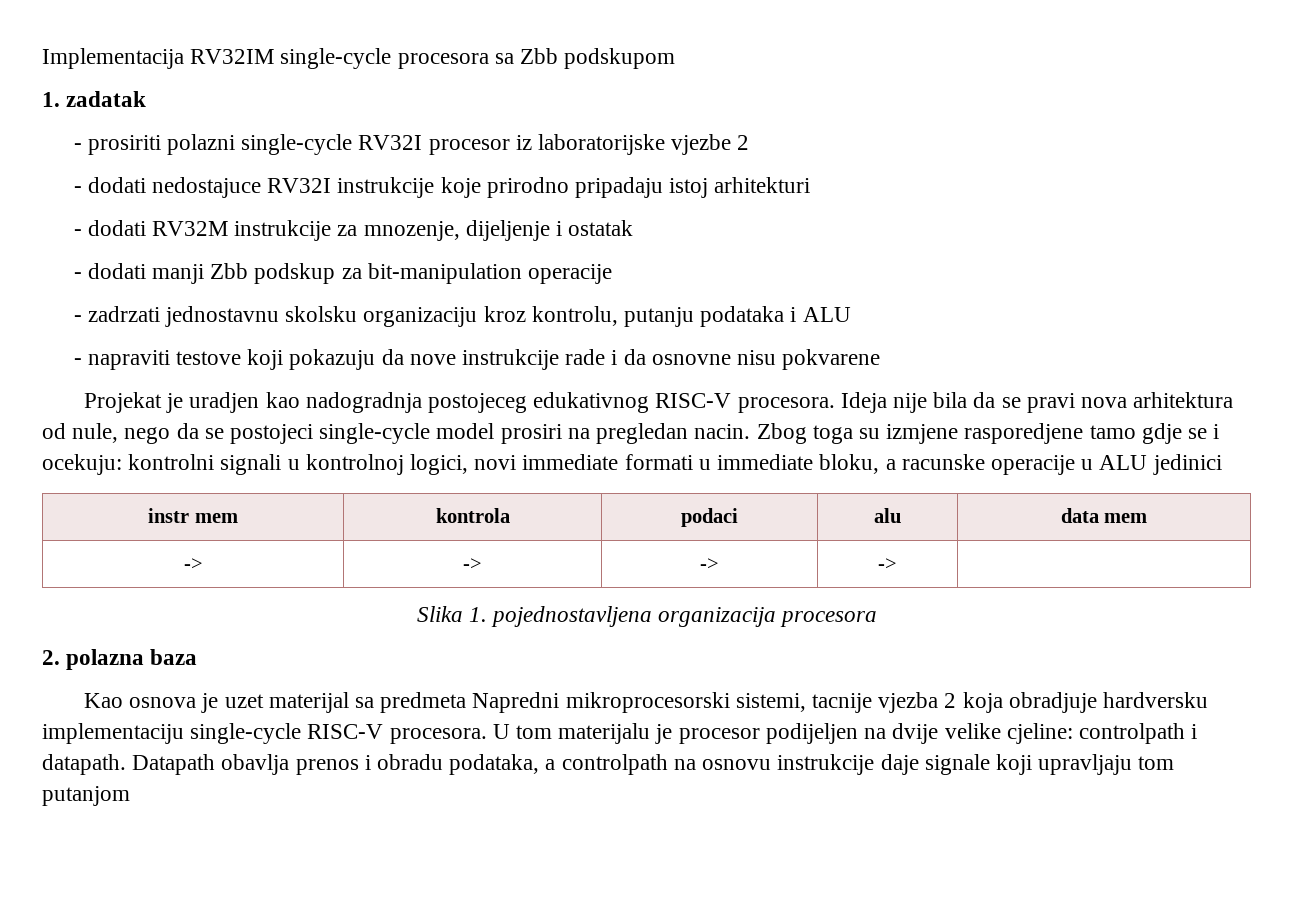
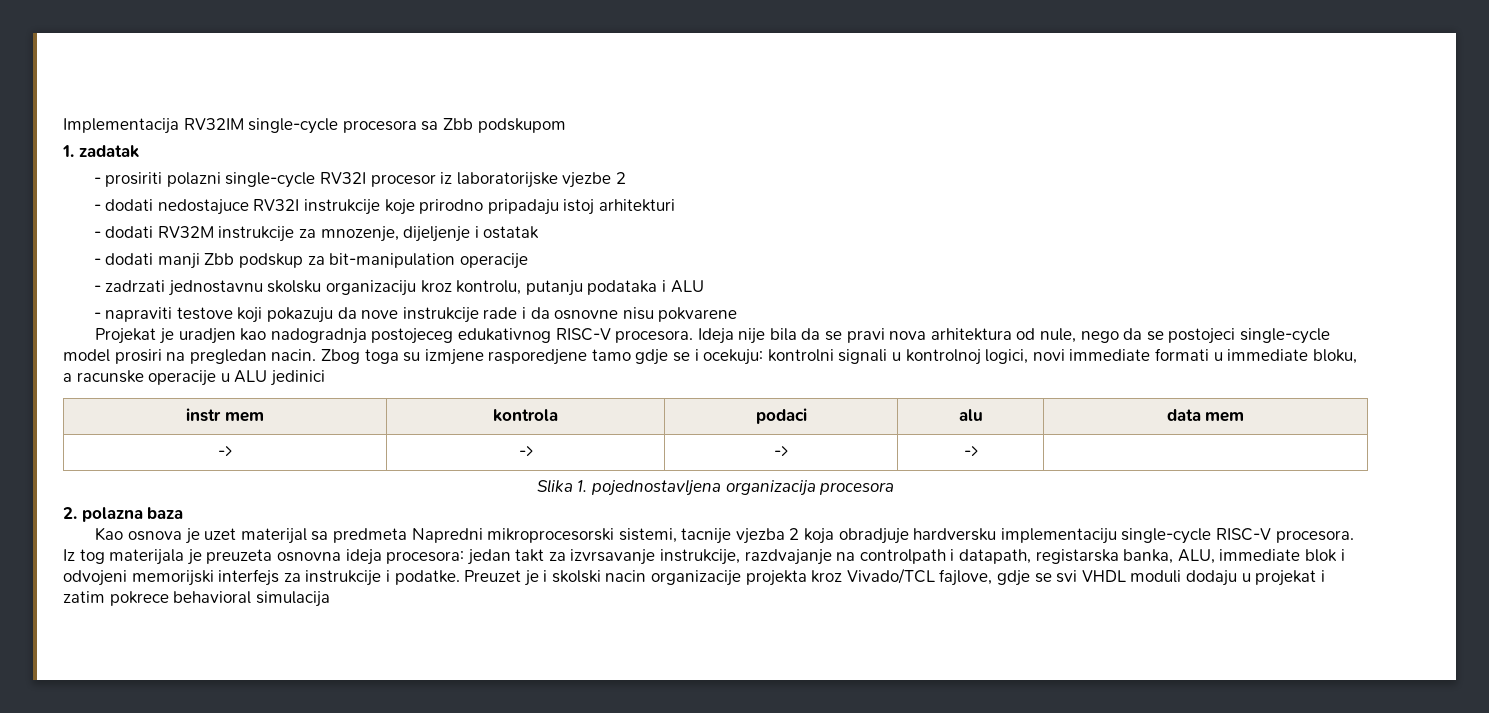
[492,723,1198,744] [42,754,1175,775] [42,786,130,806] U tom materijalu je procesor podijeljen na dvije velike cjeline: controlpath i datapath. Datapath obavlja prenos i obradu podataka, a controlpath na osnovu instrukcije daje signale koji upravljaju tom putanjom -> [63,549,1345,565] [63,568,1325,586] [63,591,330,607] Iz tog materijala je preuzeta osnovna ideja procesora: jedan takt za izvrsavanje instrukcije, razdvajanje na controlpath i datapath, registarska banka, ALU, immediate blok i odvojeni memorijski interfejs za instrukcije i podatke. Preuzet je i skolski nacin organizacije projekta kroz Vivado/TCL fajlove, gdje se svi VHDL moduli dodaju u projekat i zatim pokrece behavioral simulacija

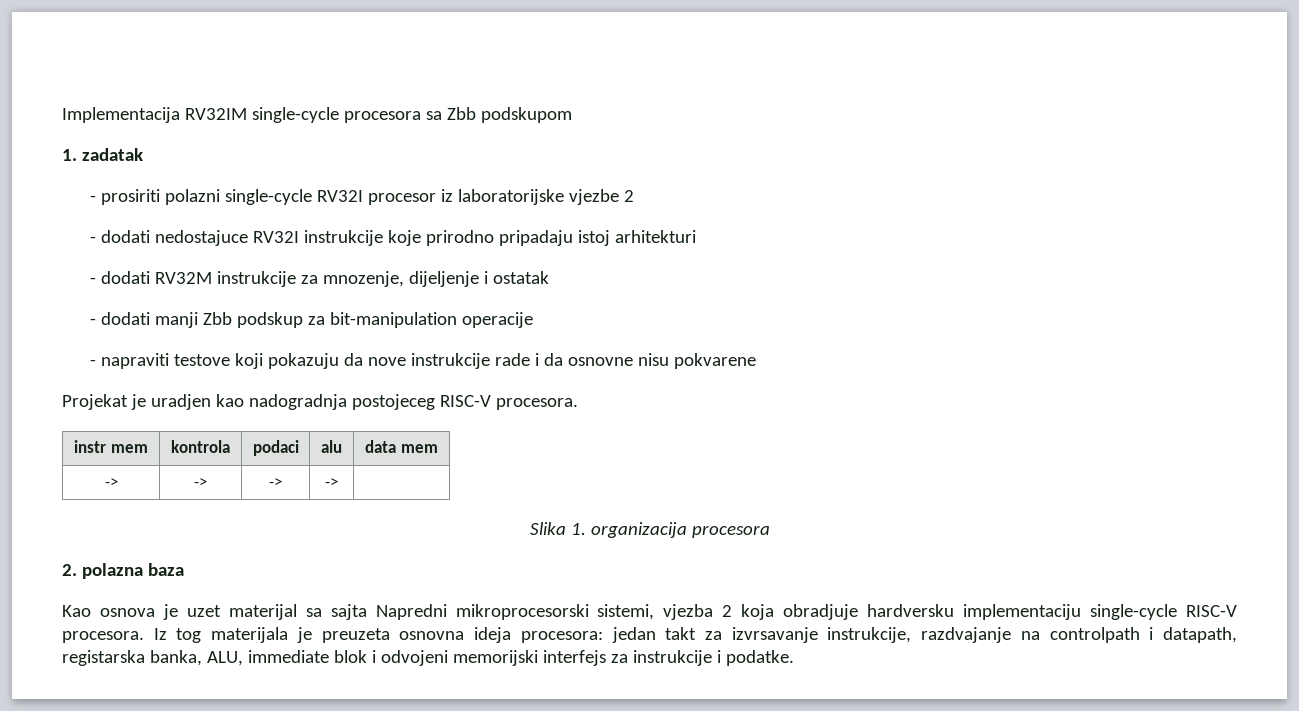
[93,280,704,296] // - zadrzati jednostavnu skolsku organizaciju kroz kontrolu, putanju podataka i ALU -> (534, 320) none
[457,328,1330,344] [63,348,1357,365] [63,370,325,386] edukativnog RISC-V procesora. Ideja nije bila da se pravi nova arhitektura od nule, nego da se postojeci single-cycle model prosiri na pregledan nacin. Zbog toga su izmjene rasporedjene tamo gdje se i ocekuju: kontrolni signali u kontrolnoj logici, novi immediate formati u immediate bloku, a racunske operacije u ALU jedinici -> [439,395,578,410] RISC-V procesora.
[591,479,721,496] pojednostavljena -> (586, 529) none
[332,528,407,543] predmeta -> [330,604,367,620] sajta
[681,528,732,544] tacnije -> (655, 612) none
[464,568,1325,586] [63,591,330,607] Preuzet je i skolski nacin organizacije projekta kroz Vivado/TCL fajlove, gdje se svi VHDL moduli dodaju u projekat i zatim pokrece behavioral simulacija -> (794, 658) none

